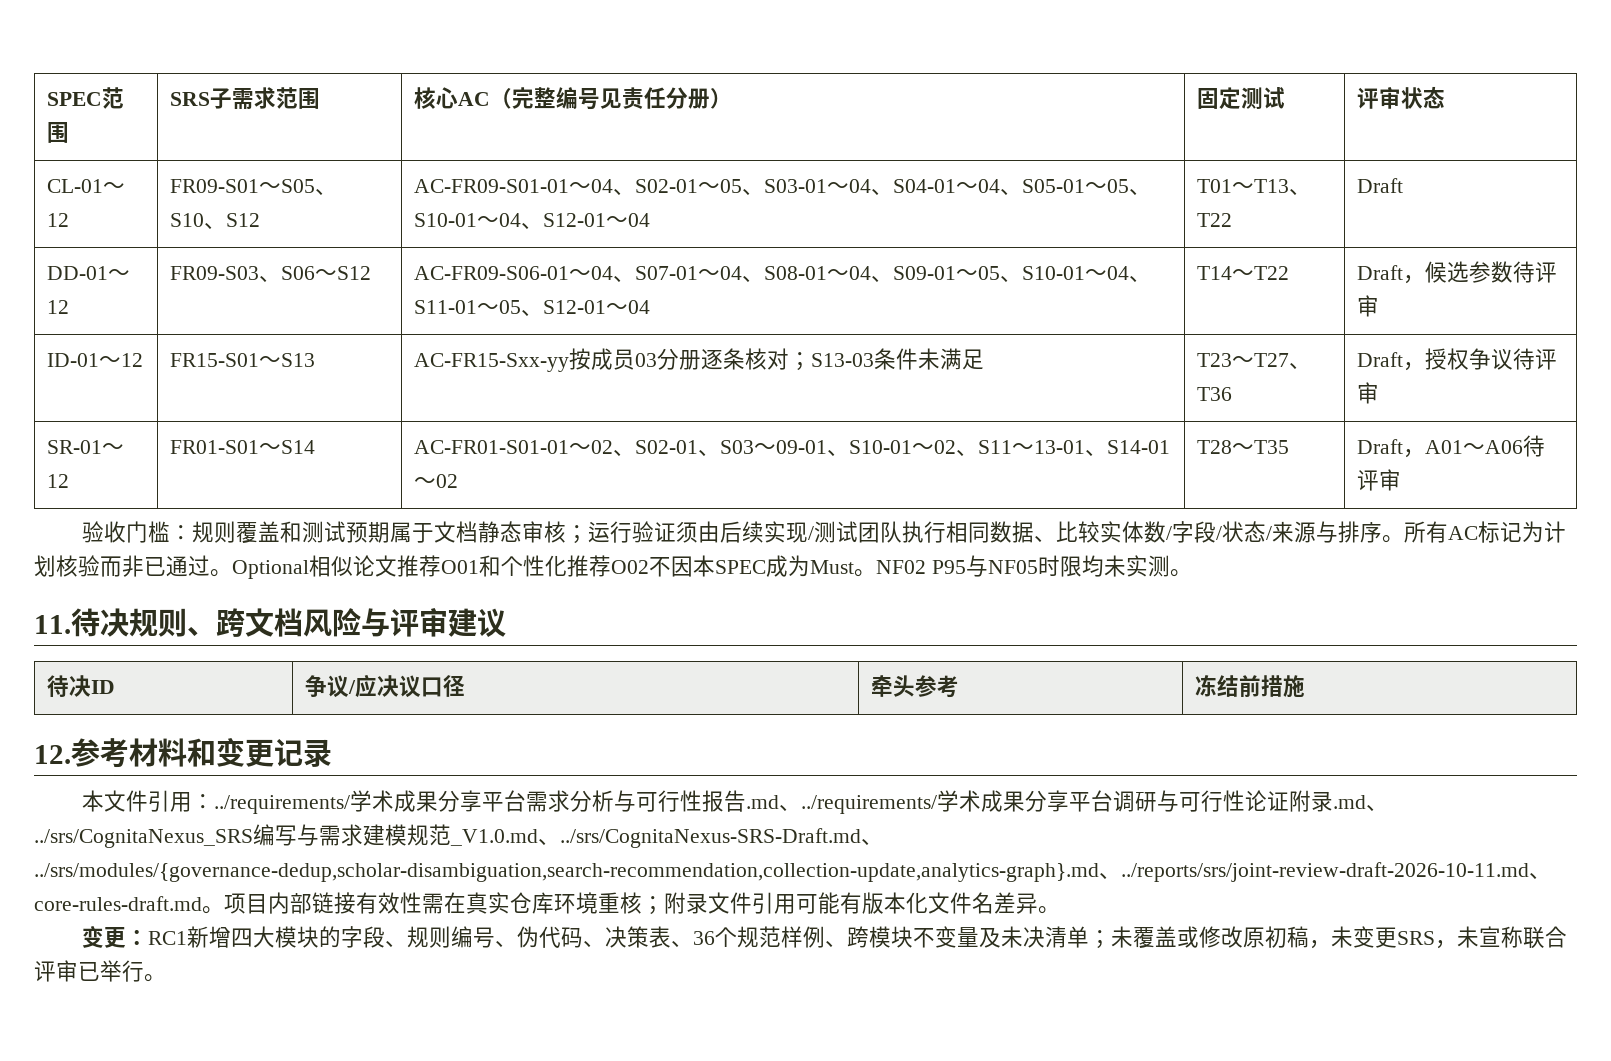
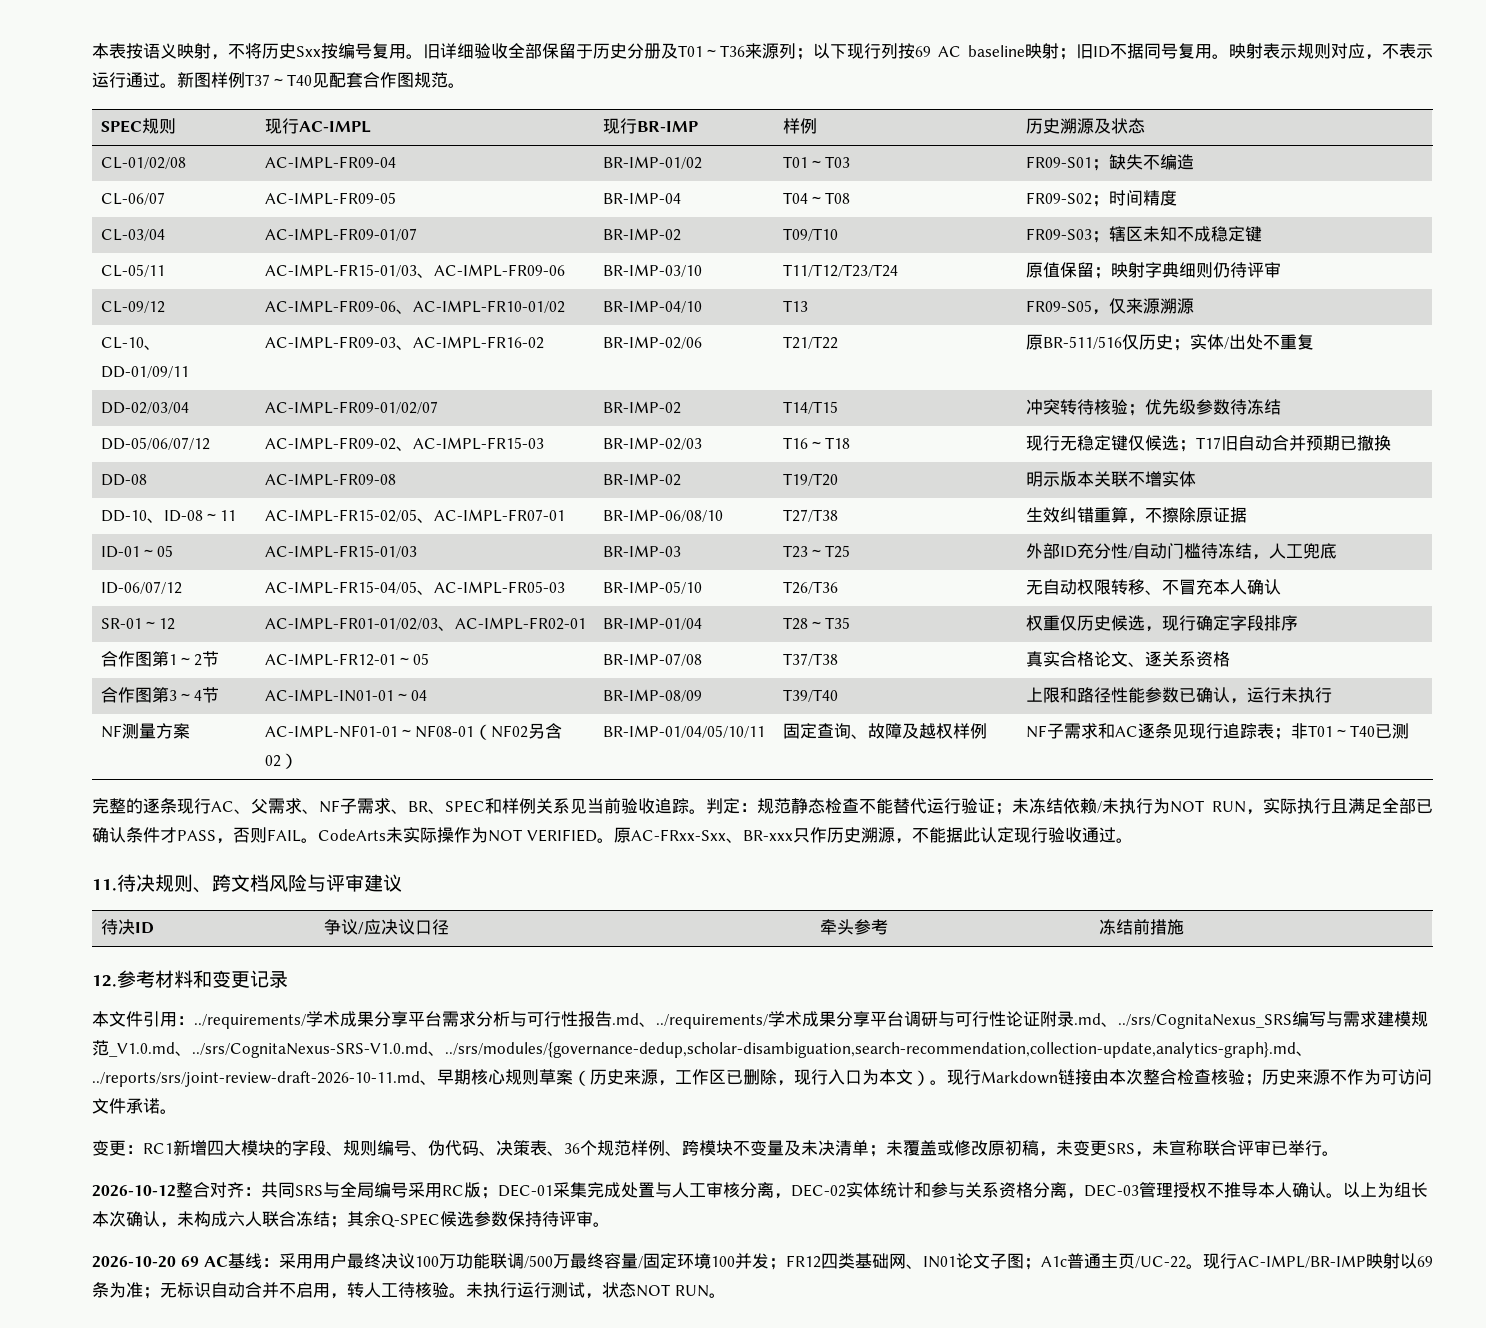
[46,87,124,109] [46,122,69,143] [169,87,320,110] [413,87,732,110] [1196,87,1285,109] [1356,86,1445,109] [46,179,125,193] [46,213,69,227] [169,179,337,195] [169,213,260,229] [413,179,1151,195] [413,213,650,229] [1196,179,1311,195] [1196,213,1232,227] [1356,178,1403,193] [46,266,130,280] [46,300,69,314] [169,266,371,282] [413,266,1151,282] [413,300,650,316] [1196,266,1289,280] [1356,261,1557,284] [1356,295,1379,317] [46,353,143,367] [169,353,315,367] [413,348,984,372] [1196,353,1311,369] [1196,387,1232,401] [1356,348,1557,371] [1356,382,1379,404] [46,440,124,454] [46,474,69,488] [169,440,315,454] [413,440,1170,456] [413,474,458,488] [1196,440,1289,454] [1356,435,1545,458] [1356,469,1401,491] [82,521,1567,544] [34,555,1170,579] SPEC范围 | SRS子需求范围 | 核心AC（完整编号见责任分册） | 固定测试 | 评审状态 // CL-01～12 | FR09-S01～S05、S10、S12 | AC-FR09-S01-01～04、S02-01～05、S03-01～04、S04-01～04、S05-01～05、S10-01～04、S12-01～04 | T01～T13、T22 | Draft // DD-01～12 | FR09-S03、S06～S12 | AC-FR09-S06-01～04、S07-01～04、S08-01～04、S09-01～05、S10-01～04、S11-01～05、S12-01～04 | T14～T22 | Draft，候选参数待评审 // ID-01～12 | FR15-S01～S13 | AC-FR15-Sxx-yy按成员03分册逐条核对；S13-03条件未满足 | T23～T27、T36 | Draft，授权争议待评审 // SR-01～12 | FR01-S01～S14 | AC-FR01-S01-01～02、S02-01、S03～09-01、S10-01～02、S11～13-01、S14-01～02 | T28～T35 | Draft，A01～A06待评审 // 验收门槛：规则覆盖和测试预期属于文档静态审核；运行验证须由后续实现/测试团队执行相同数据、比较实体数/字段/状态/来源与排序。所有AC标记为计划核验而非已通过。Optional相似论文推荐O01和个性化推荐O02不因本SPEC成为Must。NF02 P95与NF05时限均未实测 -> [92,43,1433,60] [92,72,465,88] [100,118,176,134] [264,118,371,134] [602,118,698,134] [782,118,817,134] [1025,118,1145,134] [100,157,186,169] [264,156,396,169] [602,156,702,169] [782,156,850,168] [1025,154,1194,171] [100,192,165,205] [264,192,396,205] [602,192,681,204] [782,192,850,204] [1025,190,1177,207] [100,229,165,241] [264,228,417,241] [602,228,681,241] [782,228,838,241] [1025,226,1262,243] [100,264,165,277] [264,264,565,278] [602,264,702,277] [782,264,898,277] [1025,262,1281,279] [100,301,165,313] [264,300,565,314] [602,300,702,313] [782,300,808,312] [1025,298,1194,315] [100,337,161,350] [100,366,189,378] [264,336,544,350] [602,336,702,349] [782,336,838,349] [1025,334,1314,351] [100,402,189,414] [264,401,438,414] [602,401,681,414] [782,401,838,414] [1025,399,1281,416] [100,437,210,450] [264,437,544,451] [602,437,702,450] [782,437,850,449] [1025,435,1391,452] [100,474,147,486] [264,473,396,486] [602,473,681,486] [782,473,838,486] [1025,471,1196,487] [100,510,236,523] [264,509,565,523] [602,509,723,522] [782,509,838,522] [1025,507,1247,524] [100,545,173,558] [264,545,417,558] [602,545,681,557] [782,545,850,558] [1025,543,1337,560] [100,581,182,594] [264,581,565,595] [602,581,702,594] [782,581,838,594] [1025,579,1281,595] [100,618,175,630] [264,617,586,631] [602,617,702,630] [782,617,850,630] [1025,615,1298,632] [100,651,219,667] [264,653,429,666] [602,653,702,666] [782,653,838,666] [1025,651,1230,667] [100,687,219,703] [264,689,427,702] [602,689,702,702] [782,689,838,702] [1025,687,1332,704] [100,723,190,739] [264,723,562,740] [264,753,298,769] [602,725,765,738] [782,723,987,739] [1025,723,1409,740] [92,798,1433,815] [92,827,1116,844] 本表按语义映射，不将历史Sxx按编号复用。旧详细验收全部保留于历史分册及T01～T36来源列；以下现行列按69 AC baseline映射；旧ID不据同号复用。映射表示规则对应，不表示运行通过。新图样例T37～T40见配套合作图规范。 // SPEC规则 | 现行AC-IMPL | 现行BR-IMP | 样例 | 历史溯源及状态 // CL-01/02/08 | AC-IMPL-FR09-04 | BR-IMP-01/02 | T01～T03 | FR09-S01；缺失不编造 // CL-06/07 | AC-IMPL-FR09-05 | BR-IMP-04 | T04～T08 | FR09-S02；时间精度 // CL-03/04 | AC-IMPL-FR09-01/07 | BR-IMP-02 | T09/T10 | FR09-S03；辖区未知不成稳定键 // CL-05/11 | AC-IMPL-FR15-01/03、AC-IMPL-FR09-06 | BR-IMP-03/10 | T11/T12/T23/T24 | 原值保留；映射字典细则仍待评审 // CL-09/12 | AC-IMPL-FR09-06、AC-IMPL-FR10-01/02 | BR-IMP-04/10 | T13 | FR09-S05，仅来源溯源 // CL-10、DD-01/09/11 | AC-IMPL-FR09-03、AC-IMPL-FR16-02 | BR-IMP-02/06 | T21/T22 | 原BR-511/516仅历史；实体/出处不重复 // DD-02/03/04 | AC-IMPL-FR09-01/02/07 | BR-IMP-02 | T14/T15 | 冲突转待核验；优先级参数待冻结 // DD-05/06/07/12 | AC-IMPL-FR09-02、AC-IMPL-FR15-03 | BR-IMP-02/03 | T16～T18 | 现行无稳定键仅候选；T17旧自动合并预期已撤换 // DD-08 | AC-IMPL-FR09-08 | BR-IMP-02 | T19/T20 | 明示版本关联不增实体 // DD-10、ID-08～11 | AC-IMPL-FR15-02/05、AC-IMPL-FR07-01 | BR-IMP-06/08/10 | T27/T38 | 生效纠错重算，不擦除原证据 // ID-01～05 | AC-IMPL-FR15-01/03 | BR-IMP-03 | T23～T25 | 外部ID充分性/自动门槛待冻结，人工兜底 // ID-06/07/12 | AC-IMPL-FR15-04/05、AC-IMPL-FR05-03 | BR-IMP-05/10 | T26/T36 | 无自动权限转移、不冒充本人确认 // SR-01～12 | AC-IMPL-FR01-01/02/03、AC-IMPL-FR02-01 | BR-IMP-01/04 | T28～T35 | 权重仅历史候选，现行确定字段排序 // 合作图第1～2节 | AC-IMPL-FR12-01～05 | BR-IMP-07/08 | T37/T38 | 真实合格论文、逐关系资格 // 合作图第3～4节 | AC-IMPL-IN01-01～04 | BR-IMP-08/09 | T39/T40 | 上限和路径性能参数已确认，运行未执行 // NF测量方案 | AC-IMPL-NF01-01～NF08-01（NF02另含02） | BR-IMP-01/04/05/10/11 | 固定查询、故障及越权样例 | NF子需求和AC逐条见现行追踪表；非T01～T40已测 // 完整的逐条现行AC、父需求、NF子需求、BR、SPEC和样例关系见当前验收追踪。判定：规范静态检查不能替代运行验证；未冻结依赖/未执行为NOT RUN，实际执行且满足全部已确认条件才PASS，否则FAIL。CodeArts未实际操作为NOT VERIFIED。原AC-FRxx-Sxx、BR-xxx只作历史溯源，不能据此认定现行验收通过
[560,828,861,848] ../srs/CognitaNexus-SRS-Draft.md -> [192,1042,428,1058] ../srs/CognitaNexus-SRS-V1.0.md
[34,892,1038,915] core-rules-draft.md。项目内部链接有效性需在真实仓库环境重核；附录文件引用可能有版本化文件名差异 -> [437,1069,1432,1086] [92,1098,160,1114] 早期核心规则草案（历史来源，工作区已删除，现行入口为本文）。现行Markdown链接由本次整合检查核验；历史来源不作为可访问文件承诺
(166, 978) none -> [92,1182,1428,1199] [92,1211,610,1228] [92,1253,1433,1270] [92,1282,726,1299] // 2026-10-12整合对齐：共同SRS与全局编号采用RC版；DEC-01采集完成处置与人工审核分离，DEC-02实体统计和参与关系资格分离，DEC-03管理授权不推导本人确认。以上为组长本次确认，未构成六人联合冻结；其余Q-SPEC候选参数保持待评审。 // 2026-10-20 69 AC基线：采用用户最终决议100万功能联调/500万最终容量/固定环境100并发；FR12四类基础网、IN01论文子图；A1c普通主页/UC-22。现行AC-IMPL/BR-IMP映射以69条为准；无标识自动合并不启用，转人工待核验。未执行运行测试，状态NOT RUN。

